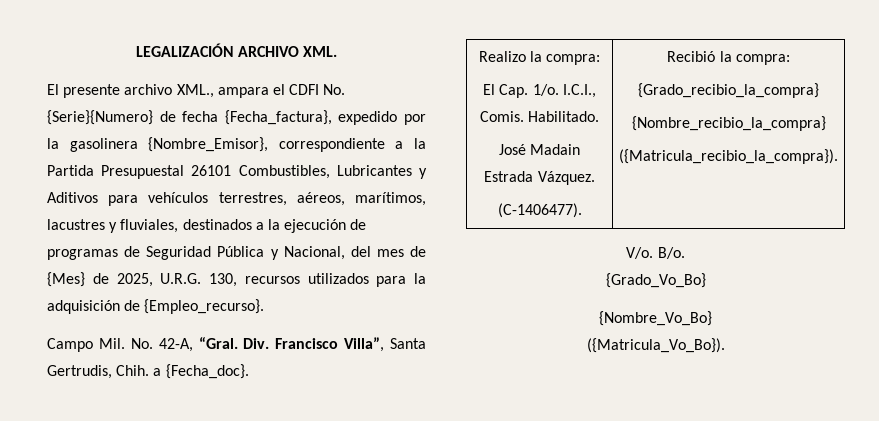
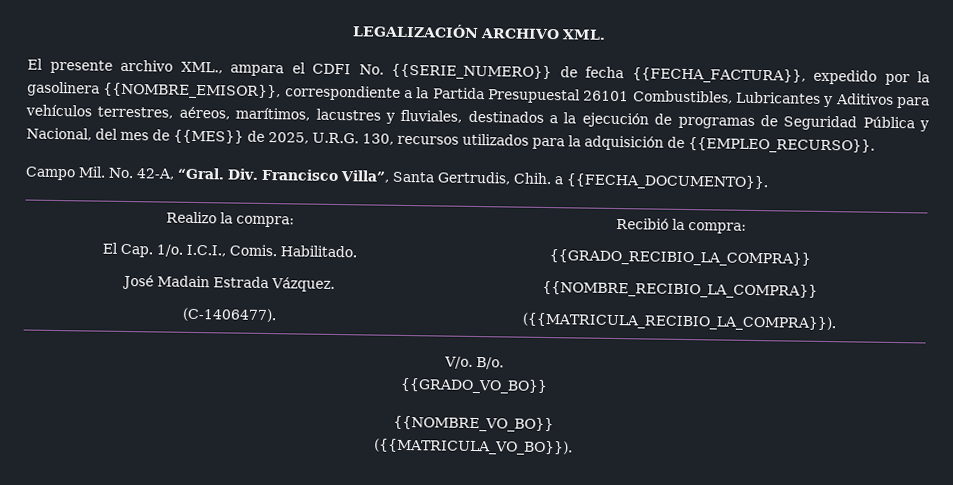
[47,110,153,125] {Serie}{Numero} -> [391,63,553,81] {{SERIE_NUMERO}}
[224,110,332,125] {Fecha_factura}, -> [631,67,806,84] {{FECHA_FACTURA}},
[148,137,269,152] {Nombre_Emisor}, -> [103,82,282,100] {{NOMBRE_EMISOR}},
[47,272,85,287] {Mes} -> [173,129,244,144] {{MES}}
[144,299,265,314] {Empleo_recurso}. -> [687,137,875,154] {{EMPLEO_RECURSO}}.
[165,364,249,379] {Fecha_doc}. -> [565,173,768,191] {{FECHA_DOCUMENTO}}.
[638,83,819,98] [631,116,826,131] [619,149,838,164] {Grado_recibio_la_compra} // {Nombre_recibio_la_compra} // ({Matricula_recibio_la_compra}). -> [549,249,811,267] [542,280,818,299] [522,312,836,332] {{GRADO_RECIBIO_LA_COMPRA}} // {{NOMBRE_RECIBIO_LA_COMPRA}} // ({{MATRICULA_RECIBIO_LA_COMPRA}}).
[605,273,706,288] [599,311,712,326] [586,338,725,353] {Grado_Vo_Bo} // {Nombre_Vo_Bo} // ({Matricula_Vo_Bo}). -> [400,377,548,395] [393,415,554,433] [373,438,573,456] {{GRADO_VO_BO}} // {{NOMBRE_VO_BO}} // ({{MATRICULA_VO_BO}}).

